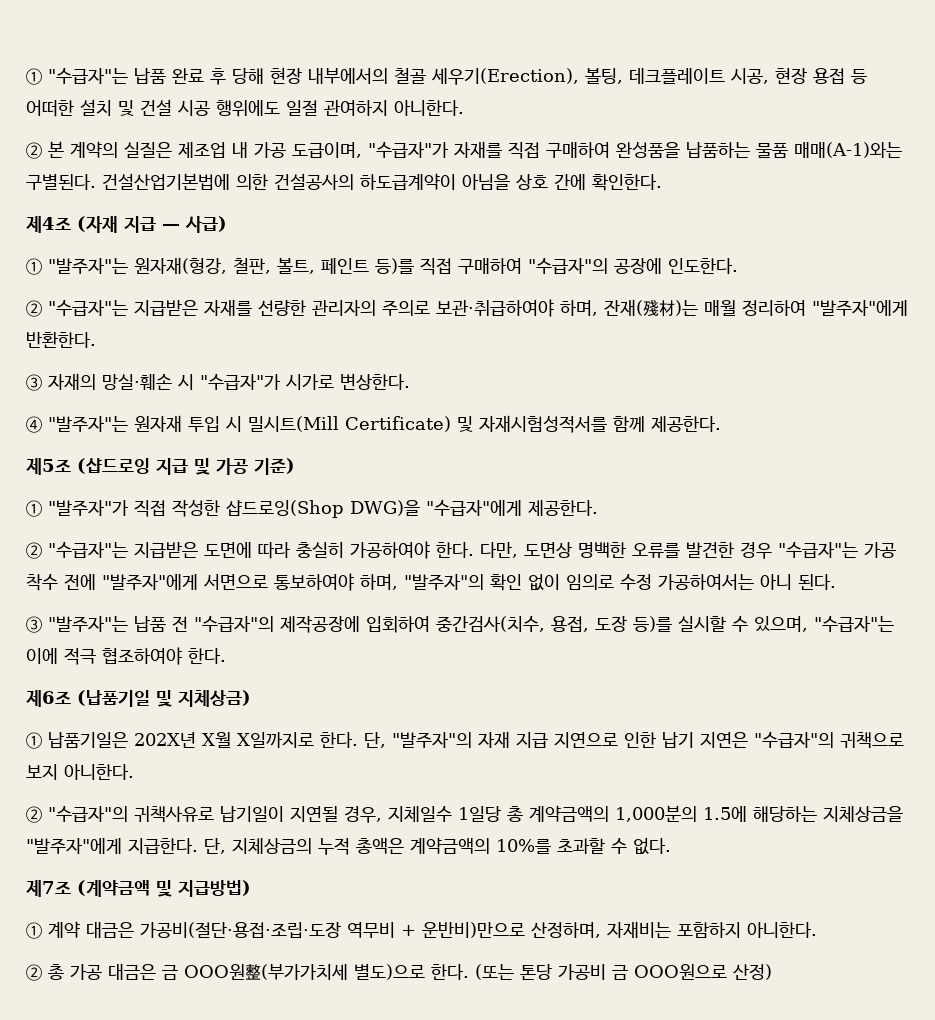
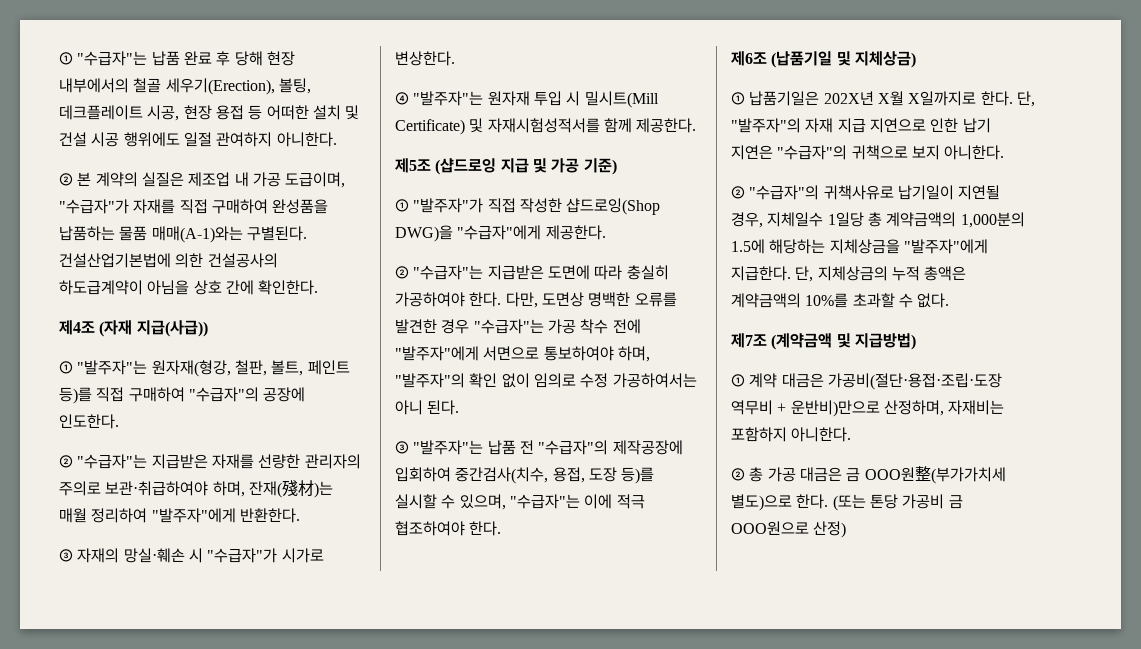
[124,216,227,233] 지급 — 사급) -> [136,320,208,337] 지급(사급))

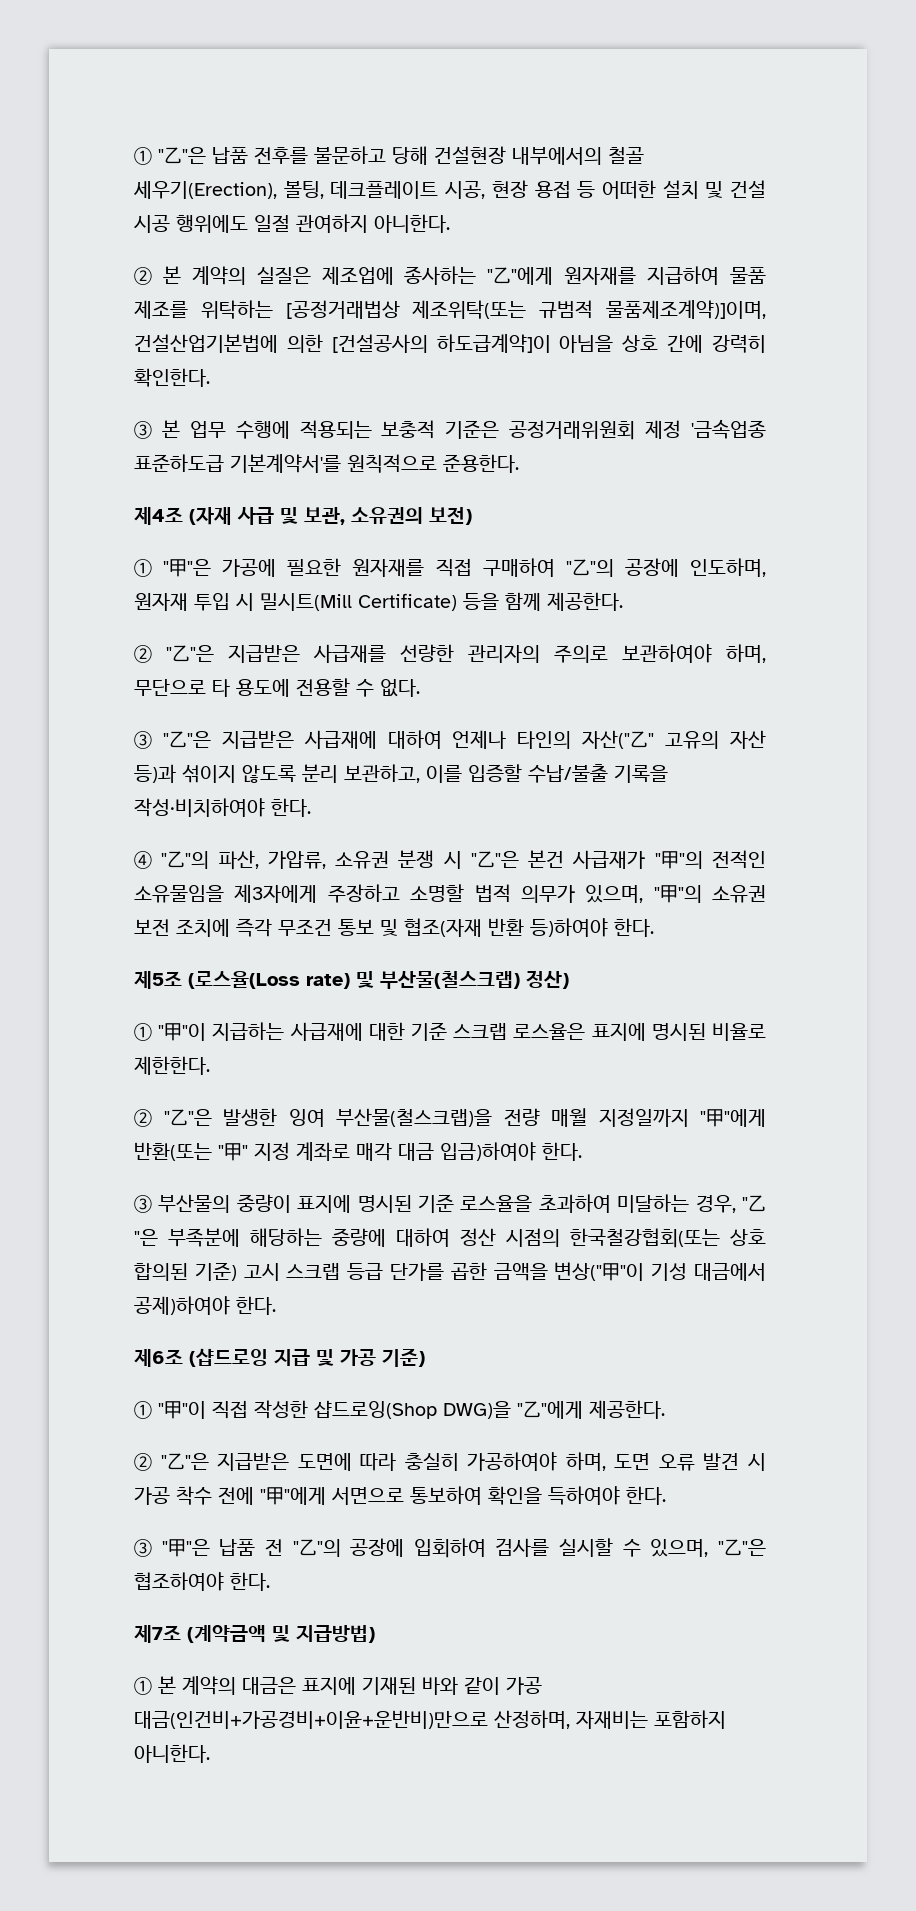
[59,51,295,66] ① "수급자"는 납품 완료 후 당해 현장 -> [134,146,506,165] ① "乙"은 납품 전후를 불문하고 당해 건설현장
[188,172,346,188] [59,199,329,214] [59,226,307,243] [59,253,278,268] [59,280,143,295] 제조업 내 가공 도급이며, "수급자"가 자재를 직접 구매하여 완성품을 납품하는 물품 매매(A-1)와는 구별된다. 건설산업기본법에 의한 건설공사의 하도급계약이 -> [321,266,767,285] [134,300,766,319] [134,334,551,353] 제조업에 종사하는 "乙"에게 원자재를 지급하여 물품 제조를 위탁하는 [공정거래법상 제조위탁(또는 규범적 물품제조계약)]이며, 건설산업기본법에 의한 [건설공사의 하도급계약]이
(254, 287) none -> [712,335,766,353] 강력히
[59,320,208,337] [59,360,350,377] [59,387,306,404] [59,414,119,429] [59,454,361,469] [59,480,333,498] [59,508,300,523] [59,548,324,563] [395,51,455,66] [395,91,484,106] 제4조 (자재 지급(사급)) // ① "발주자"는 원자재(형강, 철판, 볼트, 페인트 등)를 직접 구매하여 "수급자"의 공장에 인도한다. // ② "수급자"는 지급받은 자재를 선량한 관리자의 주의로 보관·취급하여야 하며, 잔재(殘材)는 매월 정리하여 "발주자"에게 반환한다. // ③ 자재의 망실·훼손 시 "수급자"가 시가로 변상한다. // ④ "발주자"는 -> [134,419,767,440] [134,454,519,473] [134,507,472,525] [134,558,766,577] ③ 본 업무 수행에 적용되는 보충적 기준은 공정거래위원회 제정 '금속업종 표준하도급 기본계약서'를 원칙적으로 준용한다. // 제4조 (자재 사급 및 보관, 소유권의 보전) // ① "甲"은 가공에 필요한 원자재를 직접 구매하여 "乙"의 공장에 인도하며,
[469,118,600,133] 및 자재시험성적서를 -> [463,593,499,610] 등을
[395,158,431,173] 제5조 -> [134,644,766,663] [134,678,420,697] [134,730,767,749] [134,764,668,783] [134,798,311,817] [134,850,766,870] [134,884,766,903] [134,918,654,937] [134,970,569,989] [134,1022,766,1041] [134,1056,210,1075] [134,1108,766,1127] [134,1142,582,1161] [134,1194,766,1213] [134,1228,766,1248] [134,1262,766,1281] [134,1296,276,1315] [134,1349,183,1367] ② "乙"은 지급받은 사급재를 선량한 관리자의 주의로 보관하여야 하며, 무단으로 타 용도에 전용할 수 없다. // ③ "乙"은 지급받은 사급재에 대하여 언제나 타인의 자산("乙" 고유의 자산 등)과 섞이지 않도록 분리 보관하고, 이를 입증할 수납/불출 기록을 작성·비치하여야 한다. // ④ "乙"의 파산, 가압류, 소유권 분쟁 시 "乙"은 본건 사급재가 "甲"의 전적인 소유물임을 제3자에게 주장하고 소명할 법적 의무가 있으며, "甲"의 소유권 보전 조치에 즉각 무조건 통보 및 협조(자재 반환 등)하여야 한다. // 제5조 (로스율(Loss rate) 및 부산물(철스크랩) 정산) // ① "甲"이 지급하는 사급재에 대한 기준 스크랩 로스율은 표지에 명시된 비율로 제한한다. // ② "乙"은 발생한 잉여 부산물(철스크랩)을 전량 매월 지정일까지 "甲"에게 반환(또는 "甲" 지정 계좌로 매각 대금 입금)하여야 한다. // ③ 부산물의 중량이 표지에 명시된 기준 로스율을 초과하여 미달하는 경우, "乙"은 부족분에 해당하는 중량에 대하여 정산 시점의 한국철강협회(또는 상호 합의된 기준) 고시 스크랩 등급 단가를 곱한 금액을 변상("甲"이 기성 대금에서 공제)하여야 한다. // 제6조
[413,198,484,213] "발주자"가 -> [158,1401,206,1419] "甲"이
[457,225,606,240] [395,265,484,280] "수급자"에게 제공한다. // ② "수급자"는 -> [517,1400,665,1419] [134,1453,209,1471] "乙"에게 제공한다. // ② "乙"은
[469,292,677,308] [395,319,641,334] [395,346,650,362] [395,373,697,388] [395,400,460,415] [395,440,683,455] [395,467,655,484] [395,494,645,510] [395,521,502,536] [731,51,916,68] [731,91,1035,107] [731,118,991,133] [731,145,1005,160] [731,185,1001,200] [731,212,1025,228] [731,239,988,254] [731,266,967,282] [731,293,950,308] 한다. 다만, 도면상 명백한 오류를 발견한 경우 "수급자"는 가공 착수 전에 "발주자"에게 서면으로 통보하여야 하며, "발주자"의 확인 없이 임의로 수정 가공하여서는 아니 된다. // ③ "발주자"는 납품 전 "수급자"의 제작공장에 입회하여 중간검사(치수, 용접, 도장 등)를 실시할 수 있으며, "수급자"는 이에 적극 협조하여야 한다. // 제6조 (납품기일 및 지체상금) // ① 납품기일은 202X년 X월 X일까지로 한다. 단, "발주자"의 자재 지급 지연으로 인한 납기 지연은 "수급자"의 귀책으로 보지 아니한다. // ② "수급자"의 귀책사유로 납기일이 지연될 경우, 지체일수 1일당 총 계약금액의 1,000분의 1.5에 해당하는 지체상금을 "발주자"에게 지급한다. 단, 지체상금의 누적 총액은 계약금액의 10%를 초과할 수 없다. -> [565,1452,766,1471] [134,1486,666,1505] [134,1538,766,1558] [134,1572,270,1591] 하며, 도면 오류 발견 시 가공 착수 전에 "甲"에게 서면으로 통보하여 확인을 득하여야 한다. // ③ "甲"은 납품 전 "乙"의 공장에 입회하여 검사를 실시할 수 있으며, "乙"은 협조하여야 한다.
[749,373,1002,390] [731,400,1005,417] [731,427,852,442] [731,466,1006,484] [731,494,963,511] [731,521,847,538] 계약 대금은 가공비(절단·용접·조립·도장 역무비 + 운반비)만으로 산정하며, 자재비는 포함하지 아니한다. // ② 총 가공 대금은 금 OOO원整(부가가치세 별도)으로 한다. (또는 톤당 가공비 금 OOO원으로 산정) -> [158,1676,542,1695] [134,1710,726,1729] [134,1744,210,1763] 본 계약의 대금은 표지에 기재된 바와 같이 가공 대금(인건비+가공경비+이윤+운반비)만으로 산정하며, 자재비는 포함하지 아니한다.

